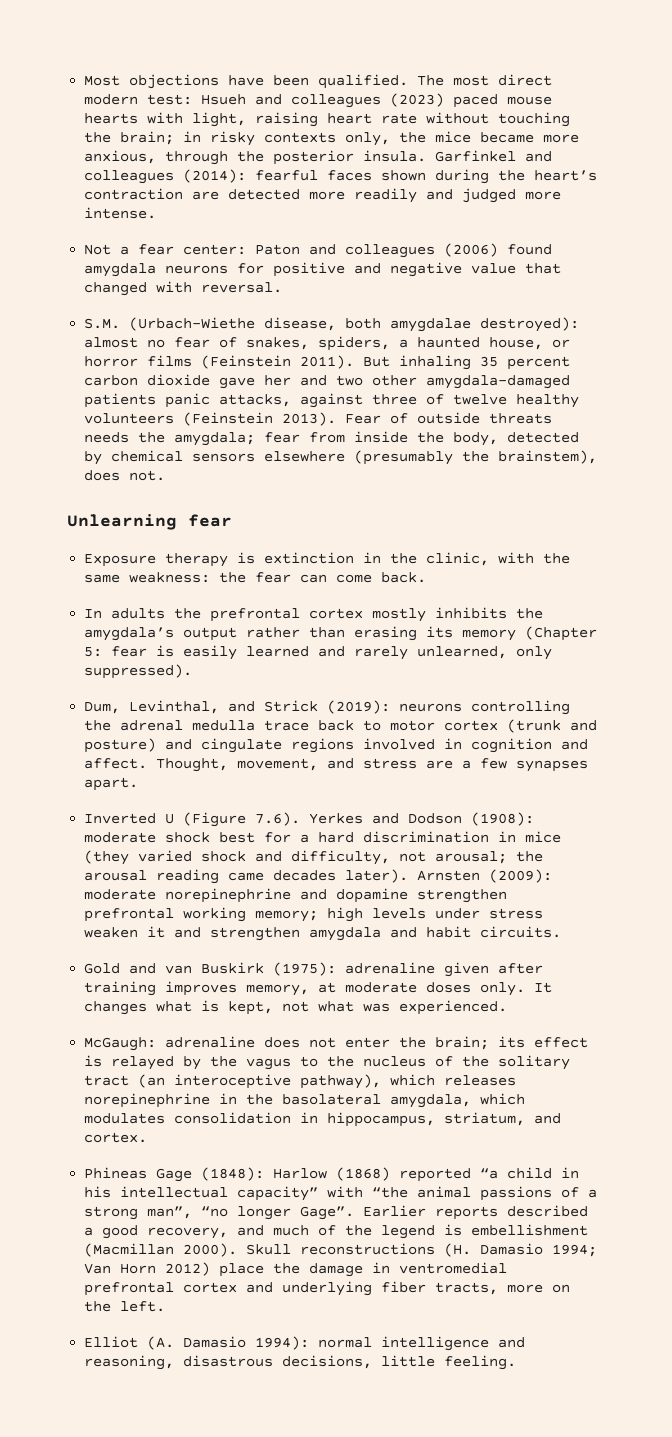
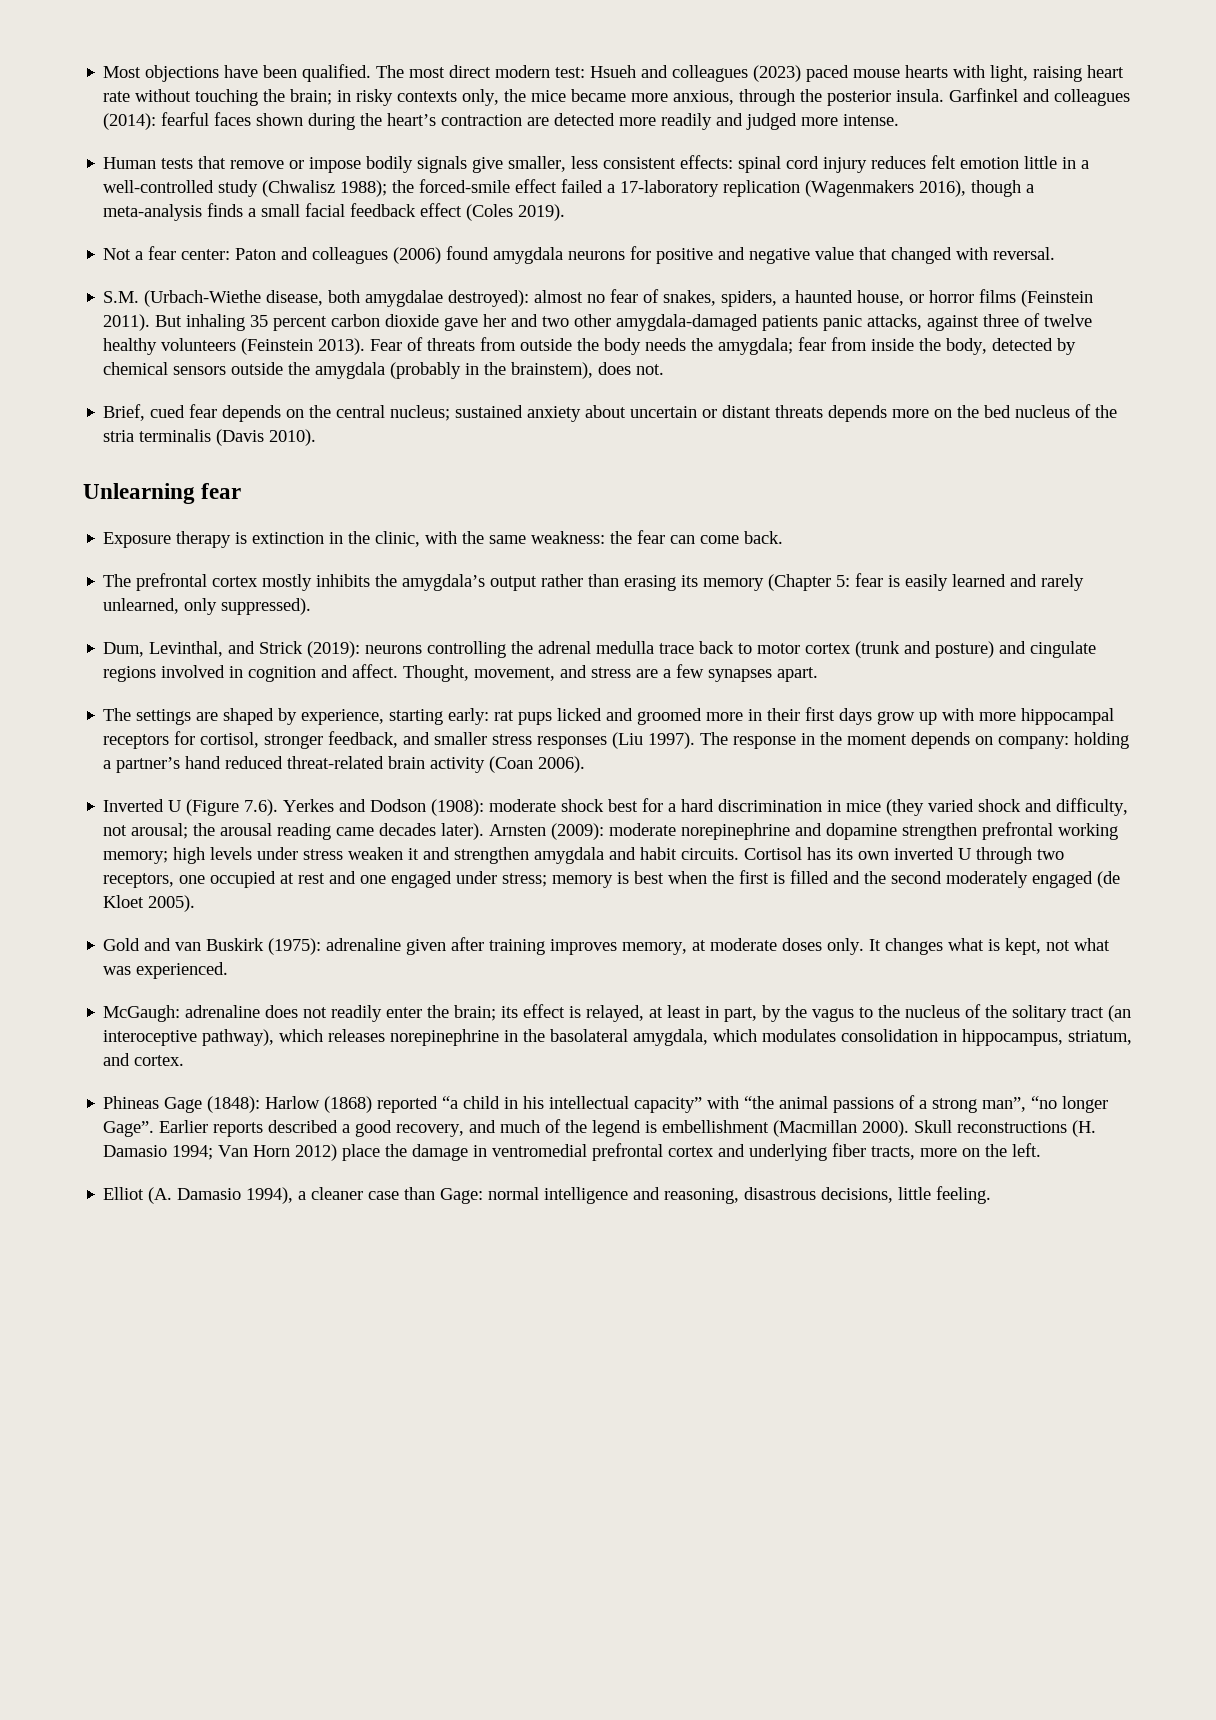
(157, 213) none -> [103,155,1090,173] [103,179,1035,197] [103,203,566,221] // Human tests that remove or impose bodily signals give smaller, less consistent effects: spinal cord injury reduces felt emotion little in a well-controlled study (Chwalisz 1988); the forced-smile effect failed a 17-laboratory replication (Wagenmakers 2016), though a meta-analysis finds a small facial feedback effect (Coles 2019).
[417,412,553,424] outside threats -> [427,337,642,355] threats from outside the body
[264,450,454,465] elsewhere (presumably -> [231,362,480,379] outside the amygdala (probably in
(166, 475) none -> [103,404,1118,422] [103,429,317,446] // Brief, cued fear depends on the central nucleus; sustained anxiety about uncertain or distant threats depends more on the bed nucleus of the stria terminalis (Davis 2010).
[84,608,202,619] In adults the -> [103,574,132,587] The
(139, 784) none -> [103,707,1115,725] [103,731,1130,749] [103,756,586,773] // The settings are shaped by experience, starting early: rat pups licked and groomed more in their first days grow up with more hippocampal receptors for cortisol, stronger feedback, and smaller stress responses (Liu 1997). The response in the moment depends on company: holding a partner’s hand reduced threat-related brain activity (Coan 2006).
(562, 932) none -> [744,847,1065,864] [103,870,1121,888] [103,895,196,912] Cortisol has its own inverted U through two receptors, one occupied at rest and one engaged under stress; memory is best when the first is filled and the second moderately engaged (de Kloet 2005).
(337, 1042) none -> [331,1005,383,1022] readily
[111,1056,175,1070] relayed -> [586,1005,758,1022] relayed, at least in part,
[255,1336,310,1350] 1994): -> [246,1187,484,1204] 1994), a cleaner case than Gage:

